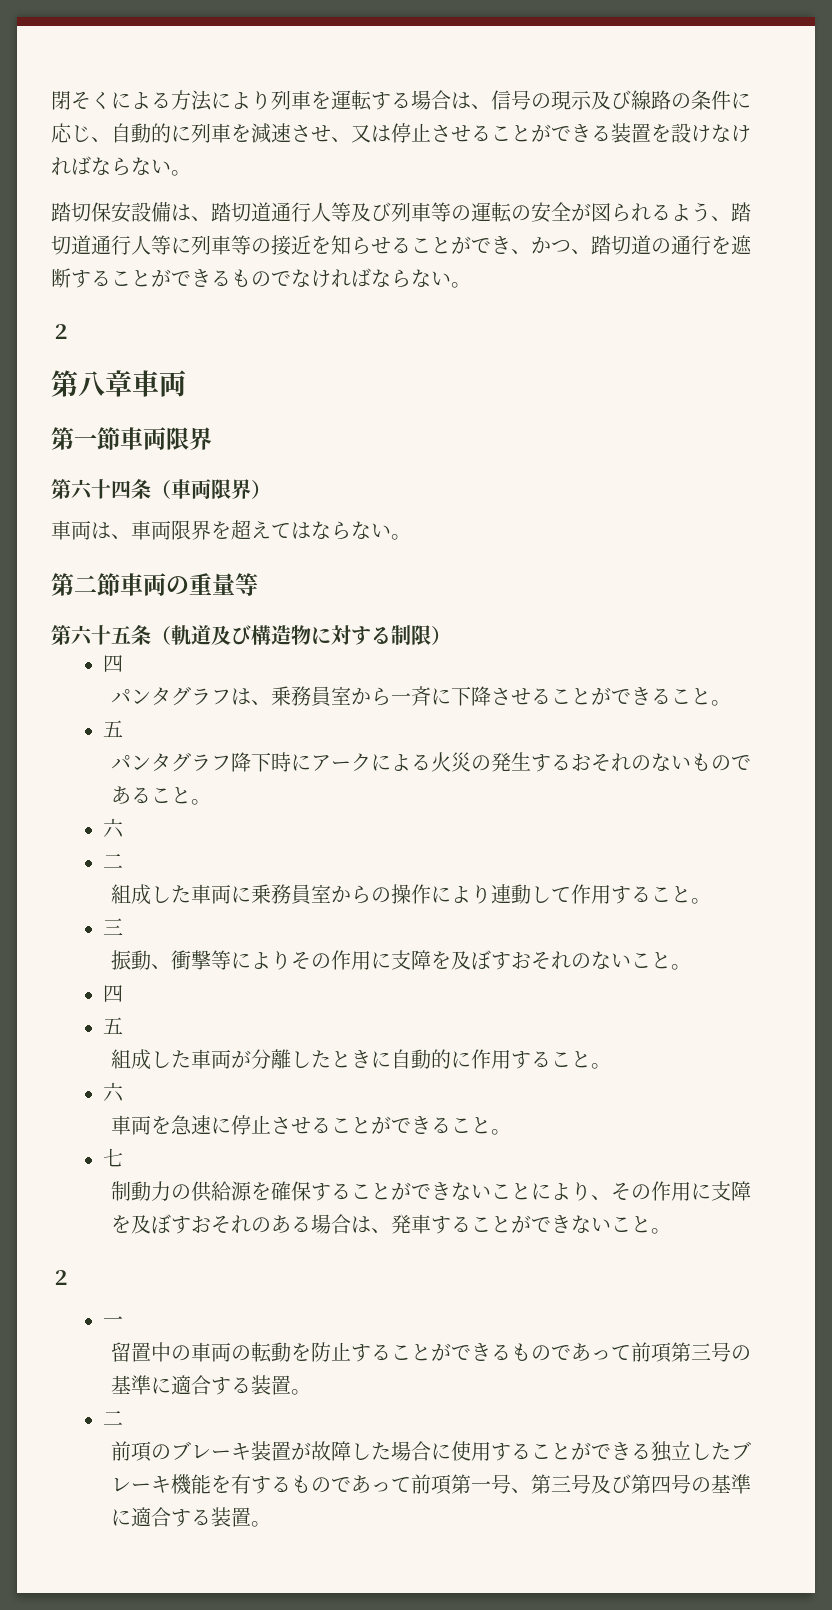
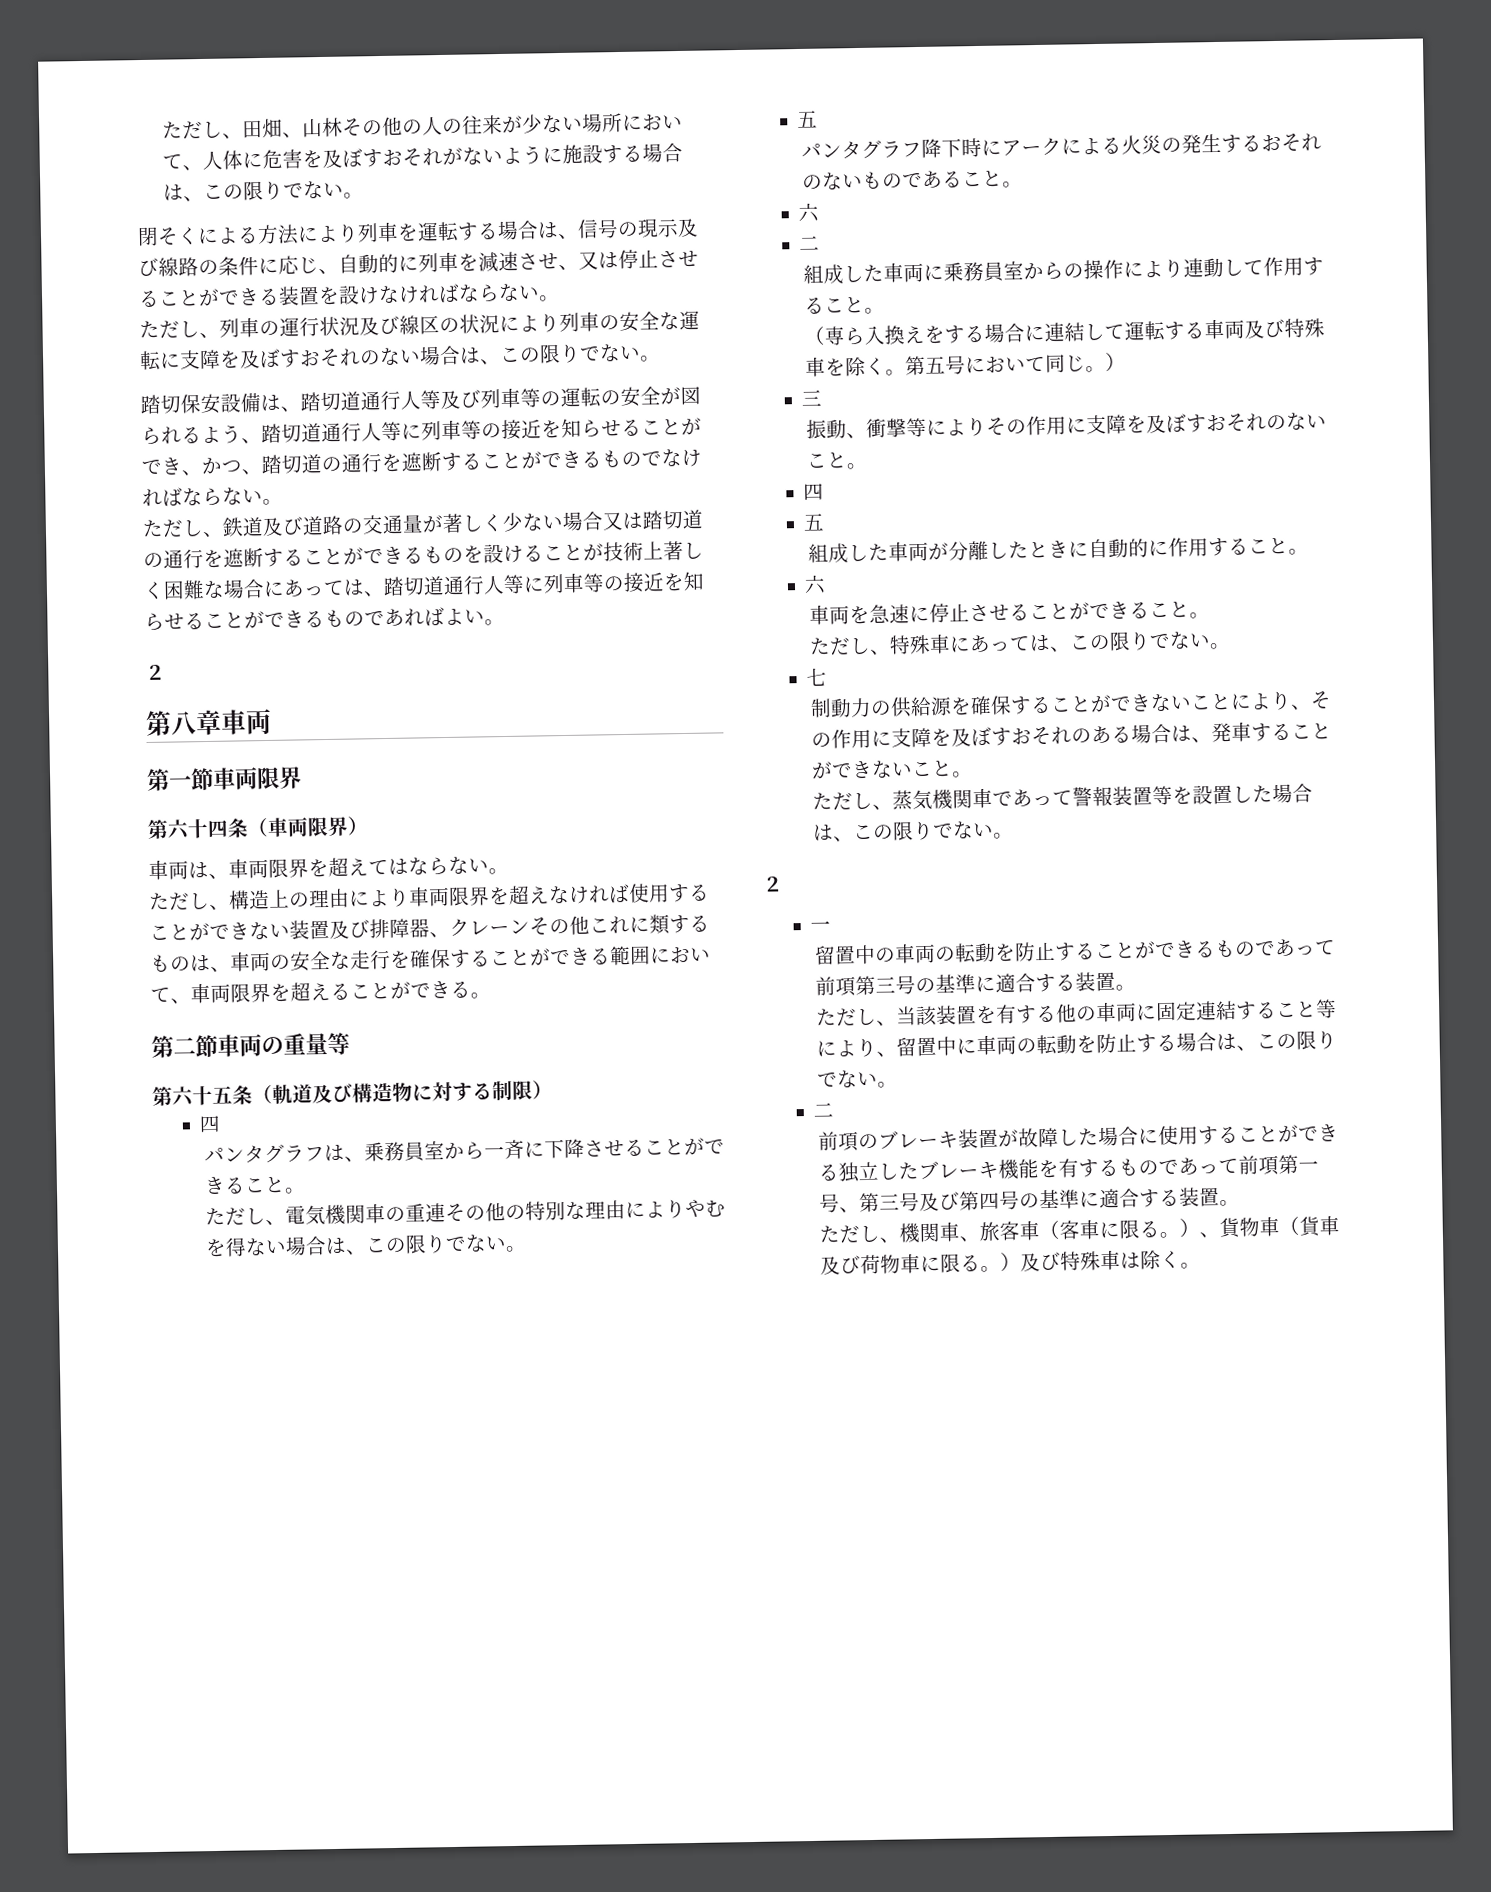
(51, 100) none -> [161,112,683,140] [161,142,683,171] [162,180,364,202] ただし、田畑、山林その他の人の往来が少ない場所において、人体に危害を及ぼすおそれがないように施設する場合は、この限りでない。 //
(191, 173) none -> [139,310,700,339] [139,343,661,372] // ただし、列車の運行状況及び線区の状況により列車の安全な運転に支障を及ぼすおそれのない場合は、この限りでない。
(471, 285) none -> [142,509,704,538] [143,540,704,569] [143,571,705,600] [144,606,505,632] // ただし、鉄道及び道路の交通量が著しく少ない場合又は踏切道の通行を遮断することができるものを設けることが技術上著しく困難な場合にあっては、踏切道通行人等に列車等の接近を知らせることができるものであればよい。
(411, 537) none -> [149,883,710,911] [149,914,710,941] [150,945,711,972] [150,980,491,1004] // ただし、構造上の理由により車両限界を超えなければ使用することができない装置及び排障器、クレーンその他これに類するものは、車両の安全な走行を確保することができる範囲において、車両限界を超えることができる。
(732, 703) none -> [205,1199,727,1226] [205,1234,528,1258] // ただし、電気機関車の重連その他の特別な理由によりやむを得ない場合は、この限りでない。
(712, 901) none -> [804,318,1326,346] [805,352,1127,377] // （専ら入換えをする場合に連結して運転する車両及び特殊車を除く。第五号において同じ。）
(512, 1132) none -> [809,631,1232,656] // ただし、特殊車にあっては、この限りでない。
(672, 1231) none -> [812,783,1314,811] [812,820,1015,842] // ただし、蒸気機関車であって警報装置等を設置した場合は、この限りでない。
(312, 1392) none -> [816,999,1338,1027] [816,1030,1338,1058] [817,1070,899,1088] // ただし、当該装置を有する他の車両に固定連結すること等により、留置中に車両の転動を防止する場合は、この限りでない。
(272, 1524) none -> [819,1215,1341,1244] [820,1249,1202,1275] // ただし、機関車、旅客車（客車に限る。）、貨物車（貨車及び荷物車に限る。）及び特殊車は除く。

